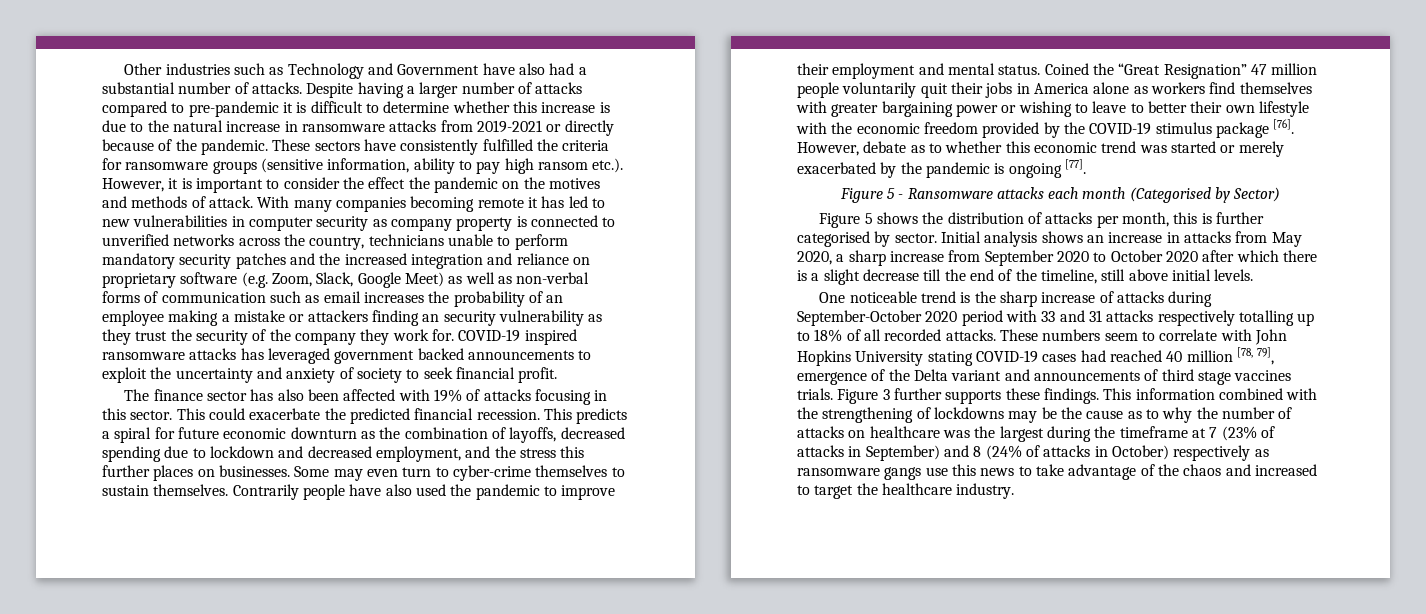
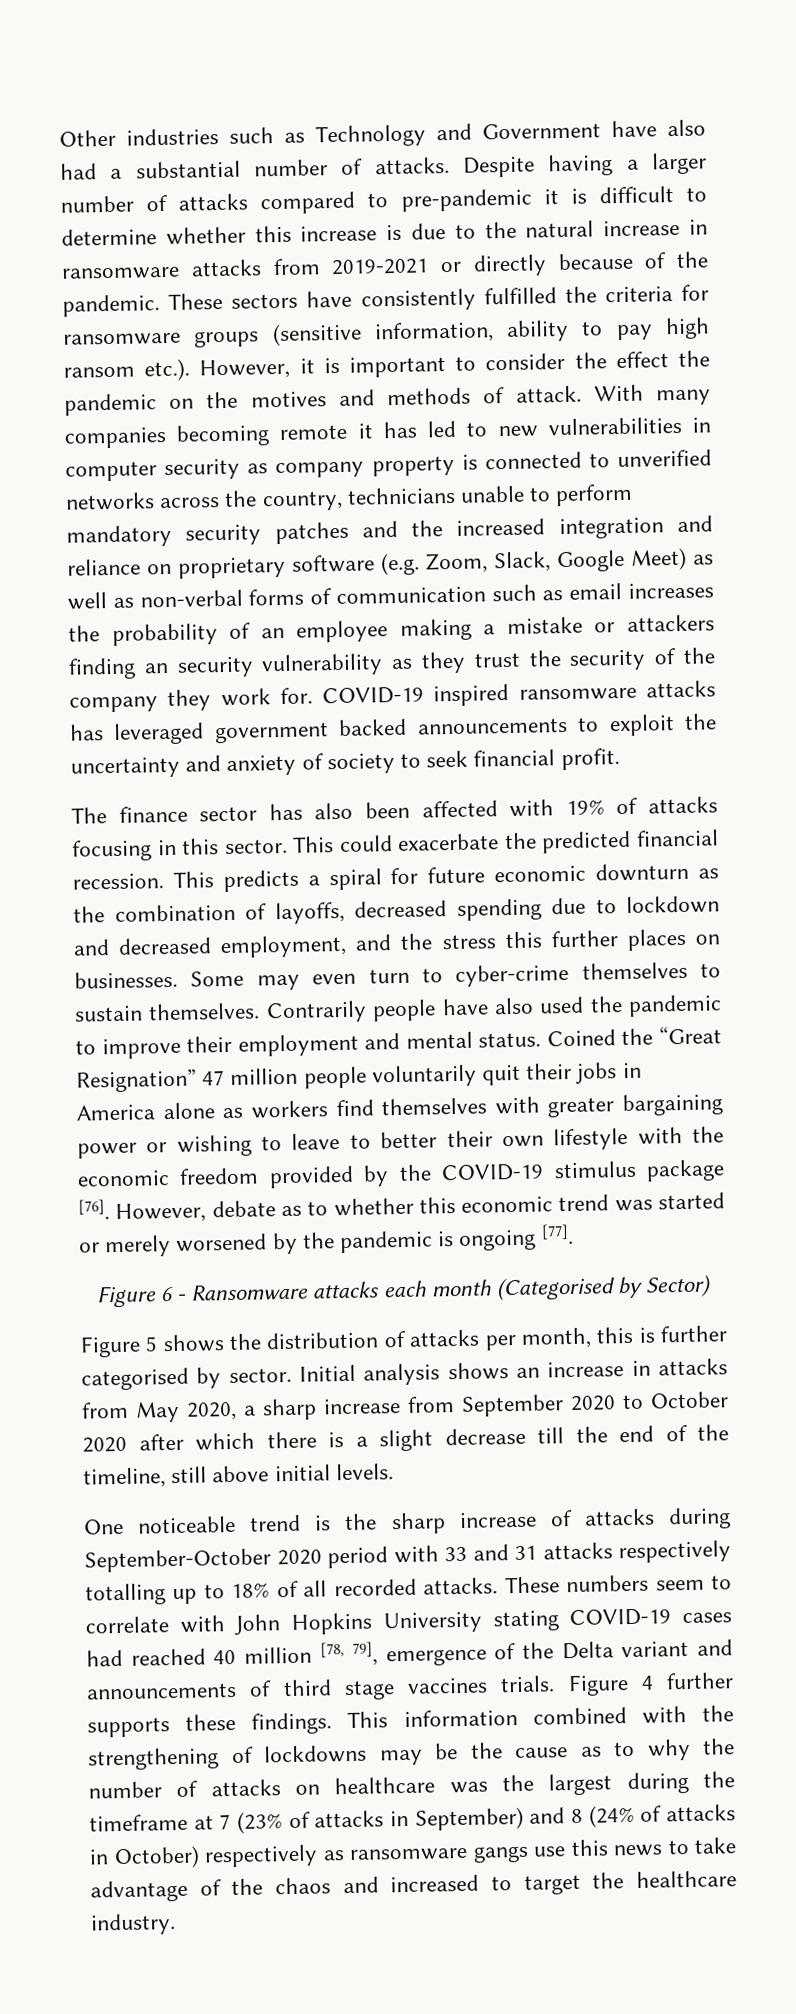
[797,162,876,174] exacerbated -> [175,1233,268,1252] worsened
[886,188,895,199] 5 -> [159,1287,174,1302] 6
[882,389,890,400] 3 -> [640,1675,654,1690] 4

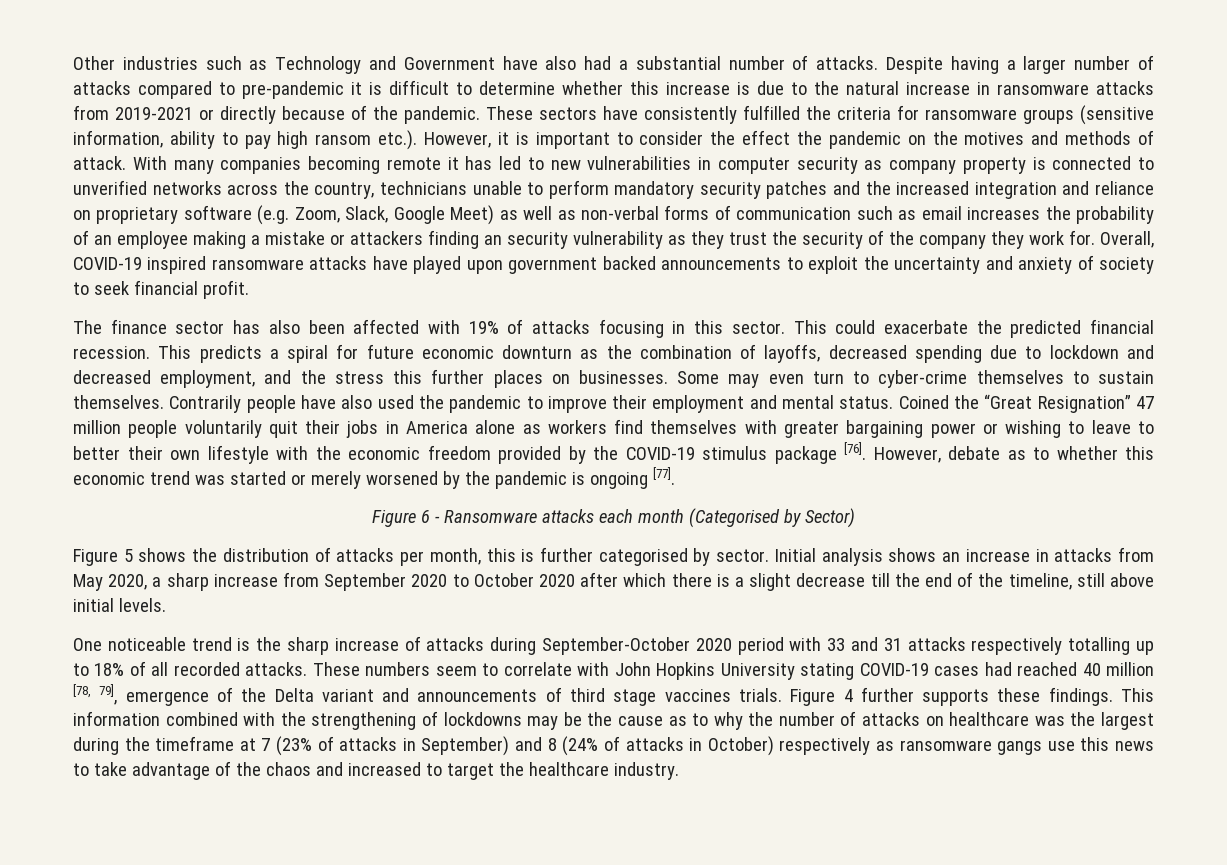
(313, 696) none -> [1100,231,1154,248] Overall,
[69,722,205,745] has leveraged -> [372,256,503,274] have played upon

